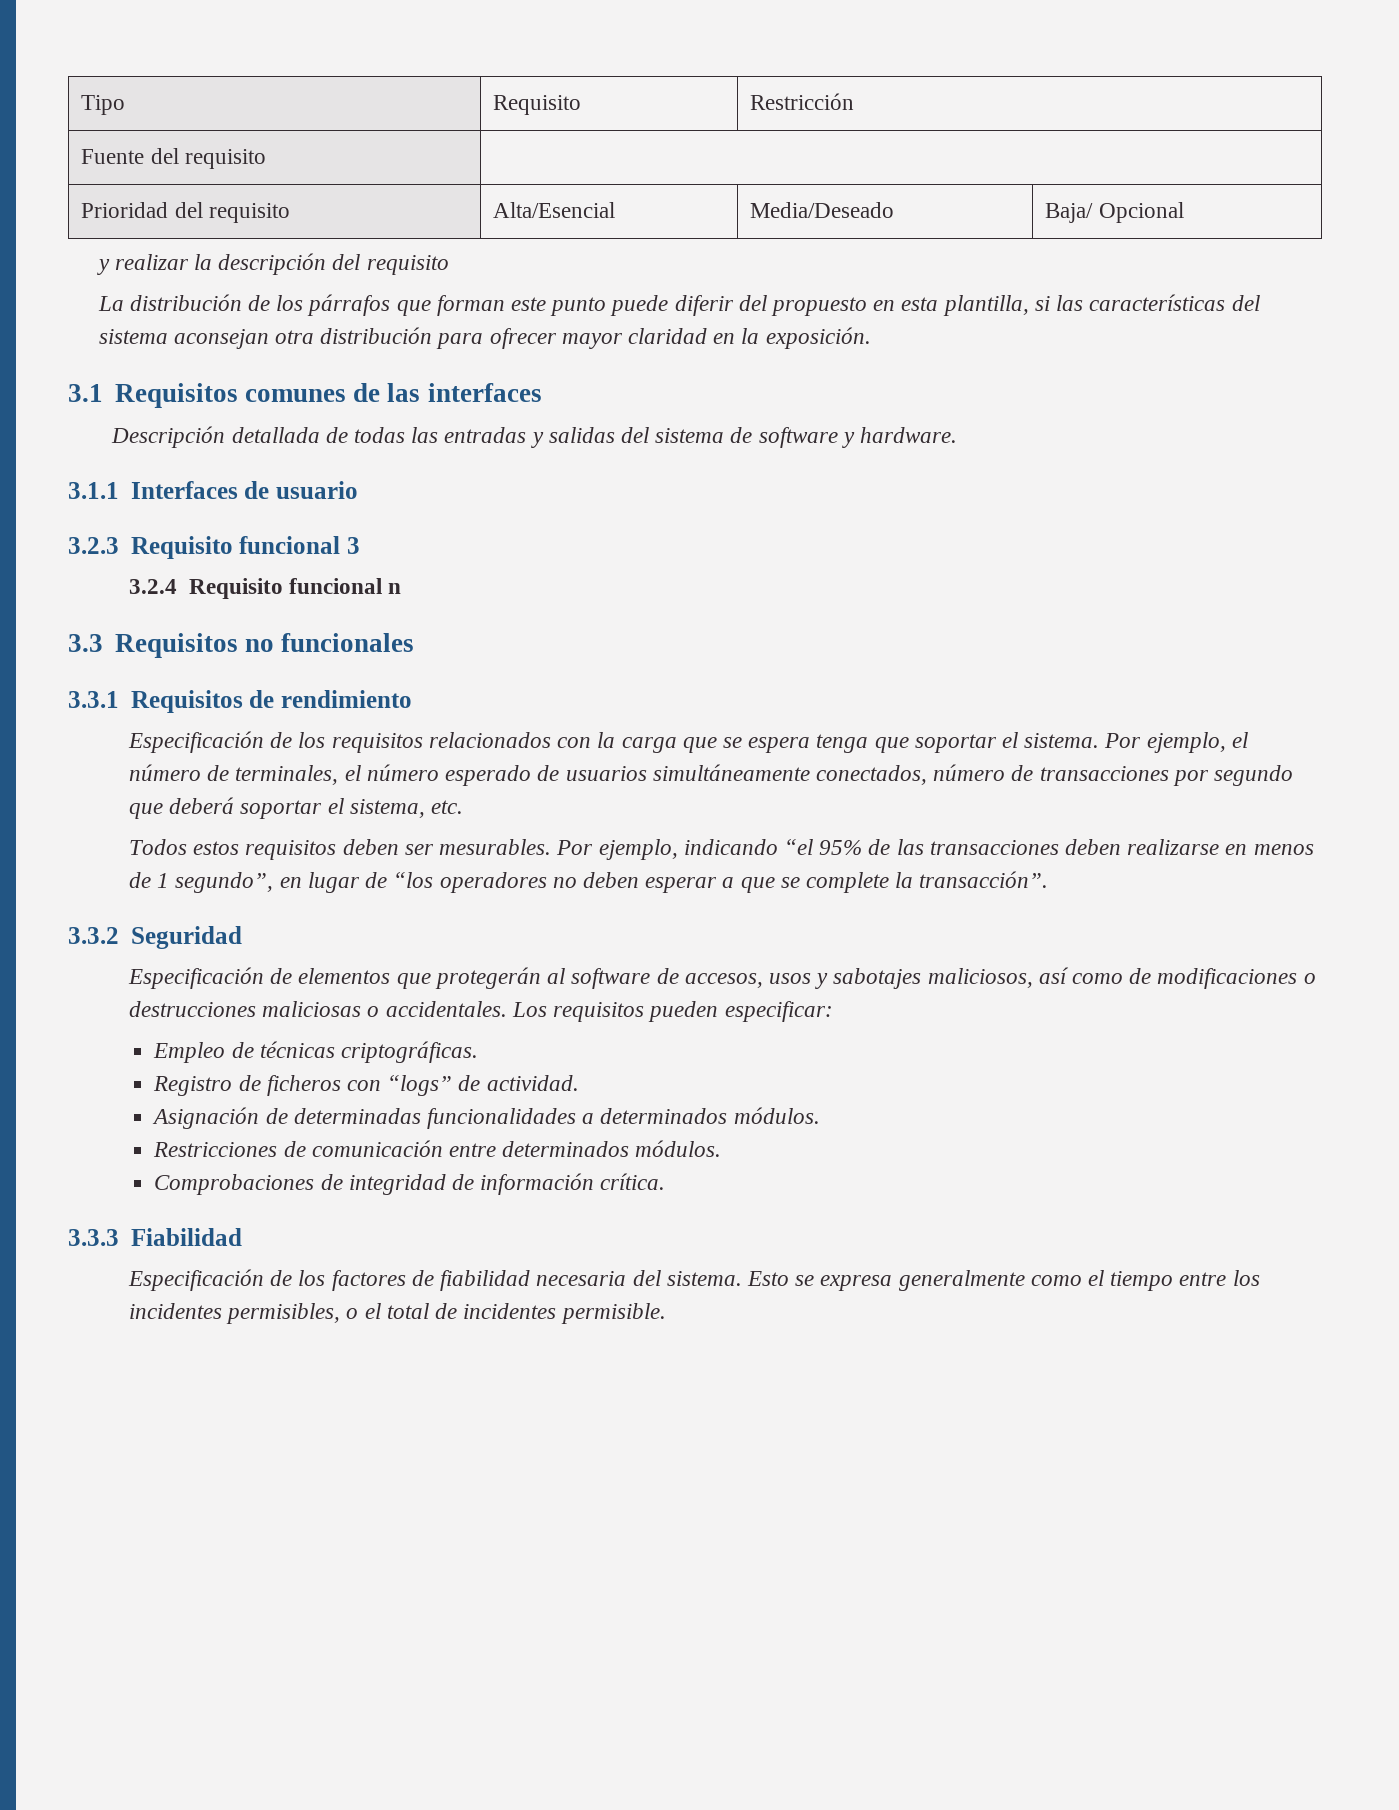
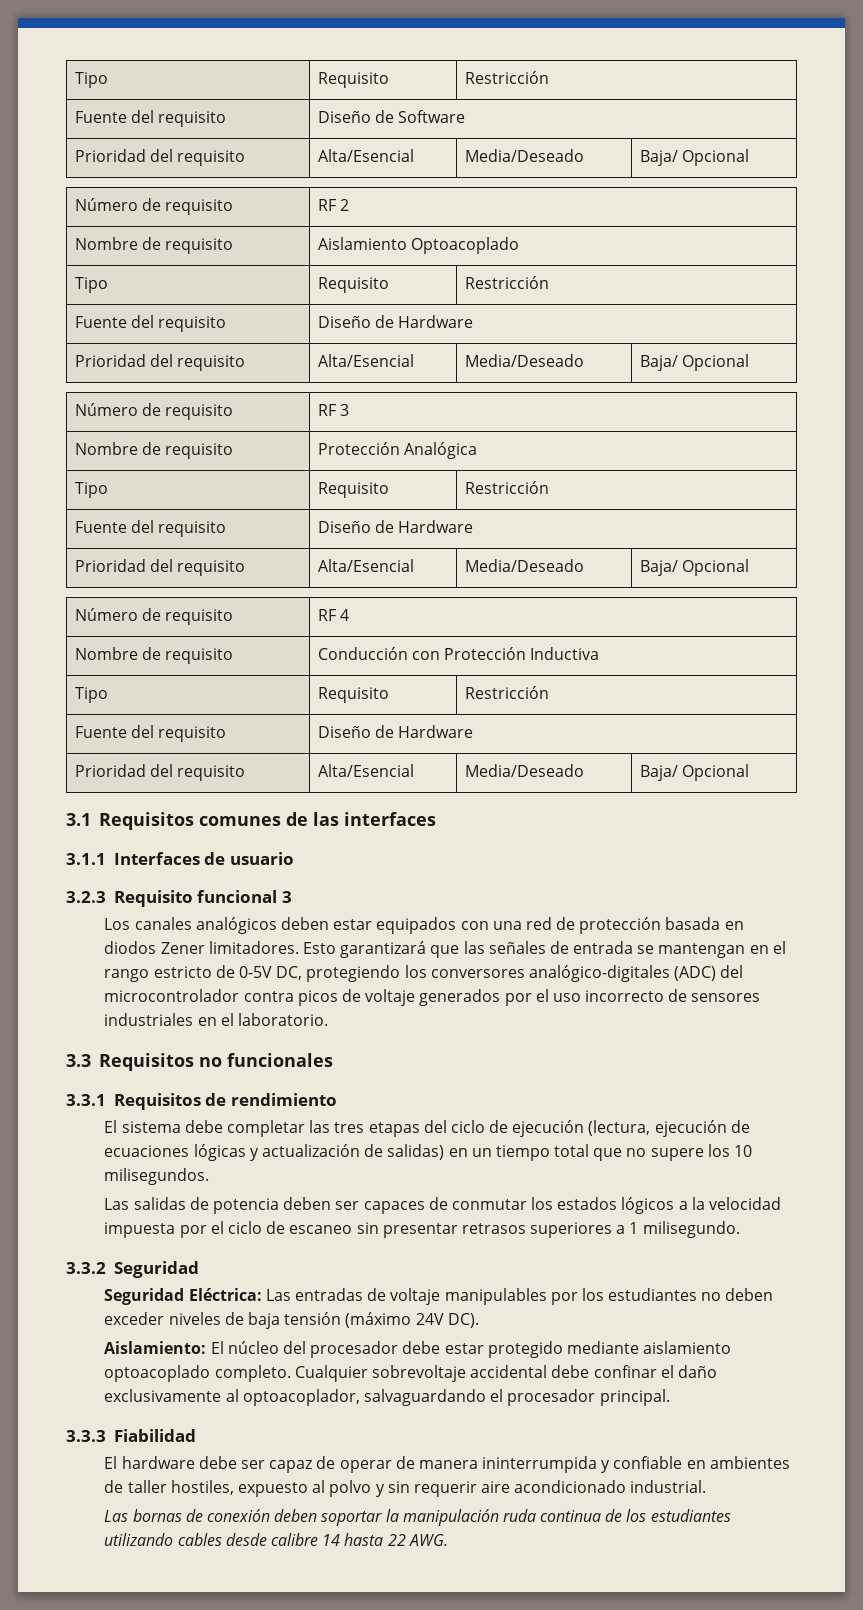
[81,95,126,115] [493,95,582,115] [750,93,855,110] [81,148,266,169] [81,202,290,223] [493,202,616,218] [750,202,895,218] [1045,202,1184,223] [96,253,449,275] [97,294,1260,316] [98,327,871,349] Tipo | Requisito | Restricción // Fuente del requisito | // Prioridad del requisito | Alta/Esencial | Media/Deseado | Baja/ Opcional // y realizar la descripción del requisito // La distribución de los párrafos que forman este punto puede diferir del propuesto en esta plantilla, si las características del sistema aconsejan otra distribución para ofrecer mayor claridad en la exposición. -> [74,72,108,88] [317,72,389,88] [464,71,549,84] [74,110,227,127] [317,110,466,123] [74,149,246,166] [317,149,414,162] [464,149,584,162] [639,149,750,166] [74,198,234,215] [317,199,350,211] [74,237,234,254] [317,237,520,254] [74,277,108,293] [317,277,389,293] [464,276,549,289] [74,315,227,332] [317,315,474,328] [74,354,246,371] [317,354,414,367] [464,354,584,367] [639,354,750,371] [74,403,234,420] [317,404,350,416] [74,442,234,459] [317,442,478,459] [74,482,108,498] [317,482,389,498] [464,481,549,494] [74,520,227,537] [317,520,474,533] [74,559,246,576] [317,559,414,572] [464,559,584,572] [639,559,750,576] [74,608,234,625] [317,609,350,621] [74,647,234,664] [317,647,600,660] [74,687,108,703] [317,687,389,703] [464,686,549,699] [74,725,227,742] [317,725,474,738] [74,764,246,781] [317,764,414,777] [464,764,584,777] [639,764,750,781] Tipo | Requisito | Restricción // Fuente del requisito | Diseño de Software // Prioridad del requisito | Alta/Esencial | Media/Deseado | Baja/ Opcional // Número de requisito | RF 2 // Nombre de requisito | Aislamiento Optoacoplado // Tipo | Requisito | Restricción // Fuente del requisito | Diseño de Hardware // Prioridad del requisito | Alta/Esencial | Media/Deseado | Baja/ Opcional // Número de requisito | RF 3 // Nombre de requisito | Protección Analógica // Tipo | Requisito | Restricción // Fuente del requisito | Diseño de Hardware // Prioridad del requisito | Alta/Esencial | Media/Deseado | Baja/ Opcional // Número de requisito | RF 4 // Nombre de requisito | Conducción con Protección Inductiva // Tipo | Requisito | Restricción // Fuente del requisito | Diseño de Hardware // Prioridad del requisito | Alta/Esencial | Media/Deseado | Baja/ Opcional
[111,426,958,448] // Descripción detallada de todas las entradas y salidas del sistema de software y hardware. -> (436, 819) none
[129,578,401,599] 3.2.4 Requisito funcional n -> [104,917,744,934] [104,941,786,958] [104,965,744,982] [104,989,761,1006] [104,1013,328,1026] Los canales analógicos deben estar equipados con una red de protección basada en diodos Zener limitadores. Esto garantizará que las señales de entrada se mantengan en el rango estricto de 0-5V DC, protegiendo los conversores analógico-digitales (ADC) del microcontrolador contra picos de voltaje generados por el uso incorrecto de sensores industriales en el laboratorio.
[128,731,1248,753] [129,764,1293,786] [129,797,464,819] [129,839,1314,860] [129,871,1049,893] [68,926,242,949] [128,967,1316,989] [129,1001,833,1022] [153,1041,478,1063] [153,1075,579,1096] [152,1107,820,1129] [153,1140,722,1157] [154,1173,666,1195] [68,1228,242,1246] [128,1269,1260,1291] [129,1303,666,1324] Especificación de los requisitos relacionados con la carga que se espera tenga que soportar el sistema. Por ejemplo, el número de terminales, el número esperado de usuarios simultáneamente conectados, número de transacciones por segundo que deberá soportar el sistema, etc. // Todos estos requisitos deben ser mesurables. Por ejemplo, indicando “el 95% de las transacciones deben realizarse en menos de 1 segundo”, en lugar de “los operadores no deben esperar a que se complete la transacción”. // 3.3.2 Seguridad // Especificación de elementos que protegerán al software de accesos, usos y sabotajes maliciosos, así como de modificaciones o destrucciones maliciosas o accidentales. Los requisitos pueden especificar: // Empleo de técnicas criptográficas. // Registro de ficheros con “logs” de actividad. // Asignación de determinadas funcionalidades a determinados módulos. // Restricciones de comunicación entre determinados módulos. // Comprobaciones de integridad de información crítica. // 3.3.3 Fiabilidad // Especificación de los factores de fiabilidad necesaria del sistema. Esto se expresa generalmente como el tiempo entre los incidentes permisibles, o el total de incidentes permisible. -> [104,1120,750,1137] [104,1144,752,1161] [104,1168,210,1185] [104,1197,781,1214] [104,1221,740,1238] [66,1261,199,1278] [104,1288,774,1305] [104,1312,479,1329] [104,1341,732,1358] [104,1365,717,1382] [104,1389,670,1406] [66,1429,196,1442] [104,1456,790,1473] [104,1480,707,1497] [104,1509,731,1526] [104,1533,448,1546] El sistema debe completar las tres etapas del ciclo de ejecución (lectura, ejecución de ecuaciones lógicas y actualización de salidas) en un tiempo total que no supere los 10 milisegundos. // Las salidas de potencia deben ser capaces de conmutar los estados lógicos a la velocidad impuesta por el ciclo de escaneo sin presentar retrasos superiores a 1 milisegundo. // 3.3.2 Seguridad // Seguridad Eléctrica: Las entradas de voltaje manipulables por los estudiantes no deben exceder niveles de baja tensión (máximo 24V DC). // Aislamiento: El núcleo del procesador debe estar protegido mediante aislamiento optoacoplado completo. Cualquier sobrevoltaje accidental debe confinar el daño exclusivamente al optoacoplador, salvaguardando el procesador principal. // 3.3.3 Fiabilidad // El hardware debe ser capaz de operar de manera ininterrumpida y confiable en ambientes de taller hostiles, expuesto al polvo y sin requerir aire acondicionado industrial. // Las bornas de conexión deben soportar la manipulación ruda continua de los estudiantes utilizando cables desde calibre 14 hasta 22 AWG.

